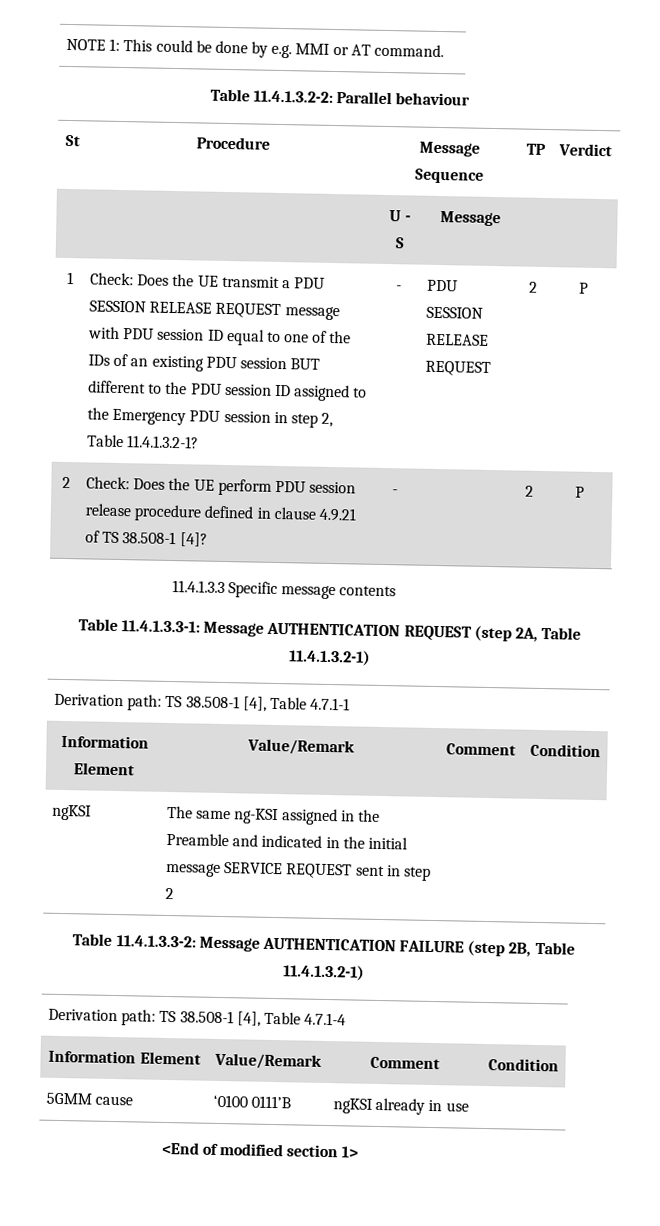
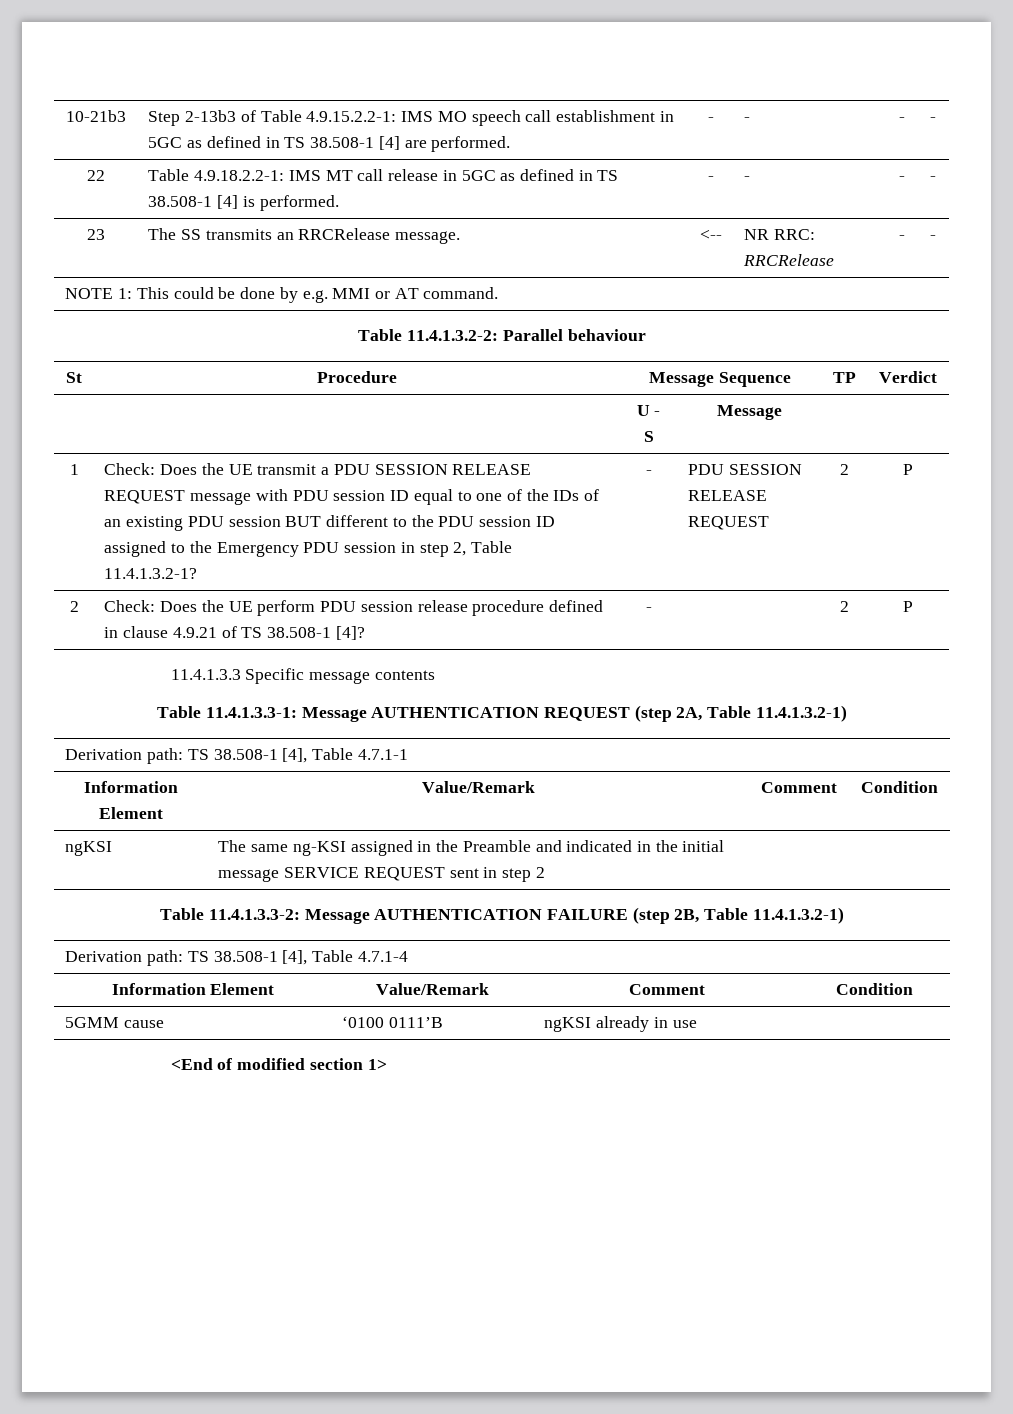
(65, 44) none -> [66,110,126,122] [148,110,674,126] [148,136,511,152] [707,117,714,122] [744,117,751,122] [898,117,905,122] [930,117,936,122] [87,170,105,181] [148,169,619,181] [148,195,339,211] [707,176,714,181] [744,176,751,181] [898,176,905,181] [930,176,936,181] [87,229,105,240] [148,228,461,244] [699,229,722,240] [744,229,816,240] [743,254,835,266] [898,235,905,240] [930,235,936,240] 10-21b3 | Step 2-13b3 of Table 4.9.15.2.2-1: IMS MO speech call establishment in 5GC as defined in TS 38.508-1 [4] are performed. | - | - | - | - // 22 | Table 4.9.18.2.2-1: IMS MT call release in 5GC as defined in TS 38.508-1 [4] is performed. | - | - | - | - // 23 | The SS transmits an RRCRelease message. | <-- | NR RRC: RRCRelease | - | - //

